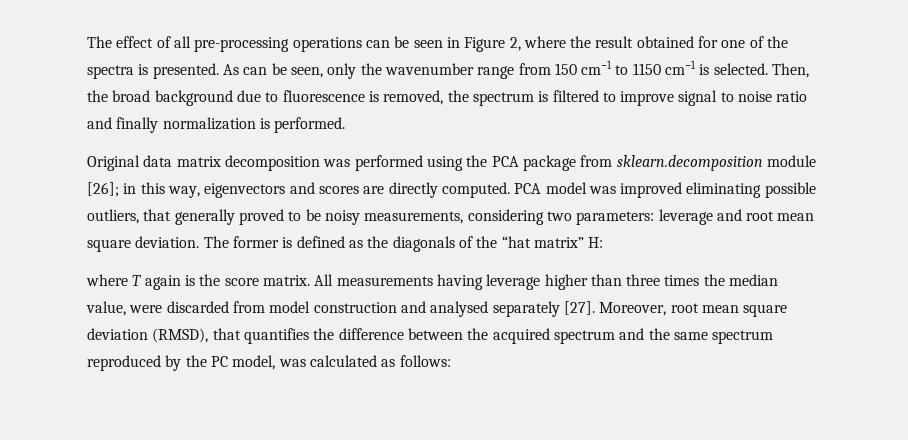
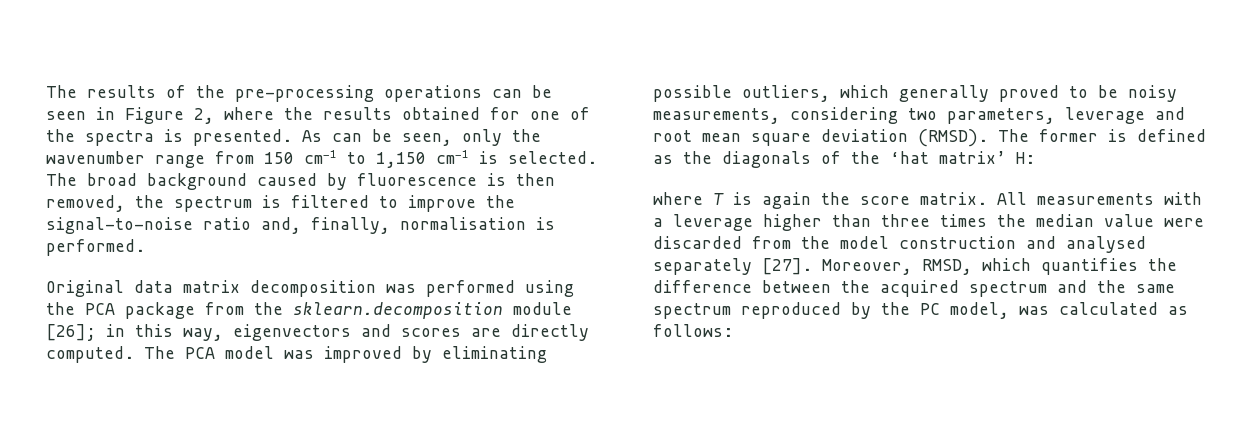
[87,36,191,48] The effect of all -> [46,85,225,98] The results of the
[595,36,634,48] result -> [323,107,392,120] results
[632,63,661,75] 1150 -> [376,152,426,168] 1,150
[772,63,810,78] [87,90,279,106] Then, the broad background due to -> [46,173,347,190] The broad background caused by
(379, 96) none -> [516,173,555,186] then
[678,90,808,106] [87,117,256,133] signal to noise ratio and finally normalization -> [486,195,515,208] [46,217,526,234] the signal-to-noise ratio and, finally, normalisation
(613, 161) none -> [254,302,283,315] the
(510, 190) none -> [144,346,175,359] The
(683, 190) none -> [412,346,432,363] by
[143,209,172,221] that -> [840,85,889,98] which
[576,211,655,225] parameters: -> [947,108,1055,124] parameters,
[135,236,200,248] deviation. -> [821,129,988,147] deviation (RMSD).
[501,236,584,248] “hat matrix” -> [890,151,1006,164] ‘hat matrix’
[144,275,195,290] again is -> [733,192,811,209] is again
[436,274,483,290] having -> [1164,192,1202,205] [653,218,663,227] with a
[86,301,126,316] value, -> [1104,214,1154,227] value
(265, 307) none -> [801,236,830,249] the
[670,303,788,317] [87,328,241,343] root mean square deviation (RMSD), that -> [922,258,1031,275] RMSD, which

